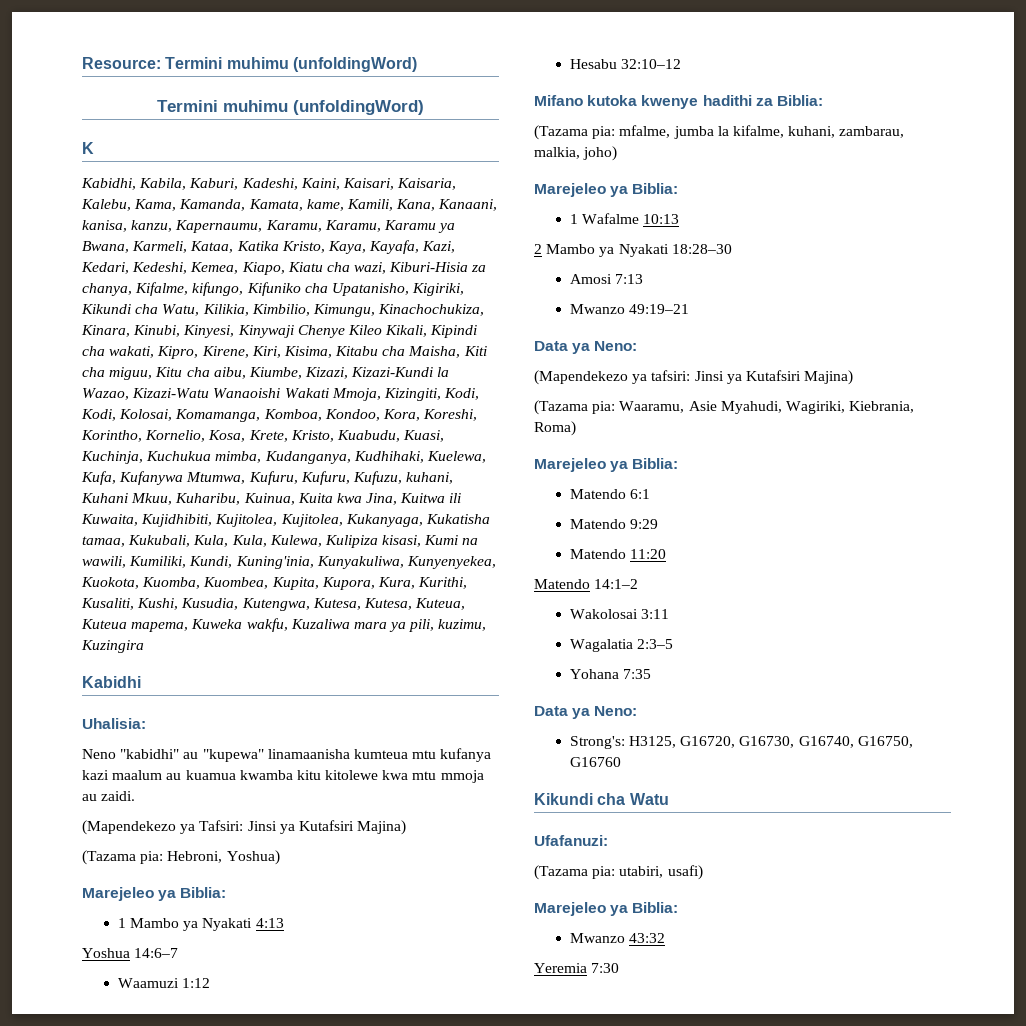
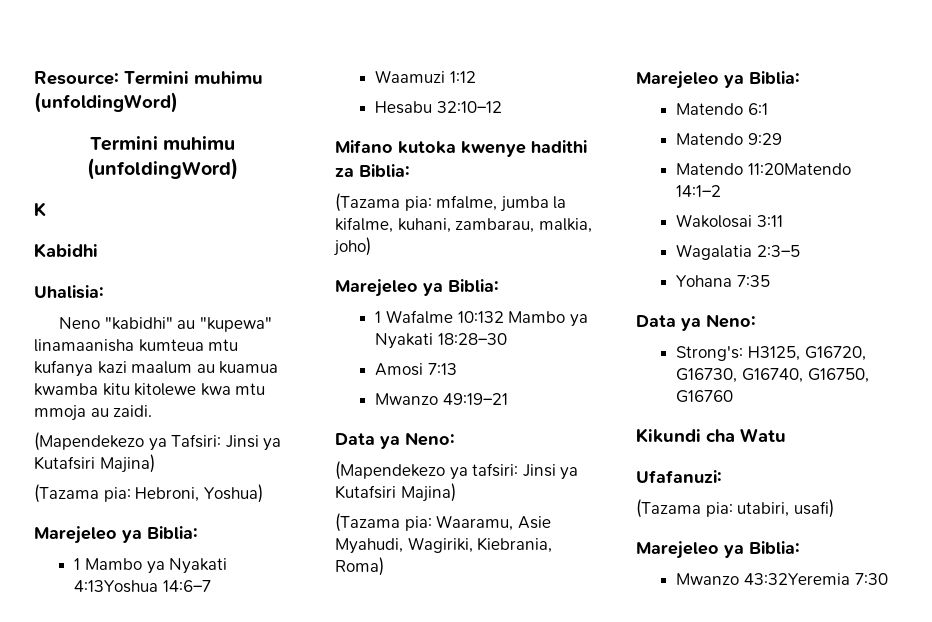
[81,178,457,190] [81,199,498,211] [82,220,456,233] [82,240,456,254] [81,262,487,275] [82,282,465,296] [81,304,485,317] [81,325,478,338] [82,346,487,359] [82,367,450,380] [82,388,480,401] [81,409,478,422] [81,430,445,442] [81,451,486,464] [81,471,454,485] [81,493,462,505] [81,514,490,527] [82,535,479,548] [82,556,496,569] [81,577,468,590] [81,598,466,611] [81,618,487,632] [81,640,144,653] // Kabidhi, Kabila, Kaburi, Kadeshi, Kaini, Kaisari, Kaisaria, Kalebu, Kama, Kamanda, Kamata, kame, Kamili, Kana, Kanaani, kanisa, kanzu, Kapernaumu, Karamu, Karamu, Karamu ya Bwana, Karmeli, Kataa, Katika Kristo, Kaya, Kayafa, Kazi, Kedari, Kedeshi, Kemea, Kiapo, Kiatu cha wazi, Kiburi-Hisia za chanya, Kifalme, kifungo, Kifuniko cha Upatanisho, Kigiriki, Kikundi cha Watu, Kilikia, Kimbilio, Kimungu, Kinachochukiza, Kinara, Kinubi, Kinyesi, Kinywaji Chenye Kileo Kikali, Kipindi cha wakati, Kipro, Kirene, Kiri, Kisima, Kitabu cha Maisha, Kiti cha miguu, Kitu cha aibu, Kiumbe, Kizazi, Kizazi-Kundi la Wazao, Kizazi-Watu Wanaoishi Wakati Mmoja, Kizingiti, Kodi, Kodi, Kolosai, Komamanga, Komboa, Kondoo, Kora, Koreshi, Korintho, Kornelio, Kosa, Krete, Kristo, Kuabudu, Kuasi, Kuchinja, Kuchukua mimba, Kudanganya, Kudhihaki, Kuelewa, Kufa, Kufanywa Mtumwa, Kufuru, Kufuru, Kufuzu, kuhani, Kuhani Mkuu, Kuharibu, Kuinua, Kuita kwa Jina, Kuitwa ili Kuwaita, Kujidhibiti, Kujitolea, Kujitolea, Kukanyaga, Kukatisha tamaa, Kukubali, Kula, Kula, Kulewa, Kulipiza kisasi, Kumi na wawili, Kumiliki, Kundi, Kuning'inia, Kunyakuliwa, Kunyenyekea, Kuokota, Kuomba, Kuombea, Kupita, Kupora, Kura, Kurithi, Kusaliti, Kushi, Kusudia, Kutengwa, Kutesa, Kutesa, Kuteua, Kuteua mapema, Kuweka wakfu, Kuzaliwa mara ya pili, kuzimu, Kuzingira -> (46, 209) none
[255,918,284,928] [82,948,130,958] 4:13 // Yoshua -> [74,580,159,593] 4:13Yoshua
[643,214,680,224] [534,244,542,254] 10:13 // 2 -> [457,311,504,323] 10:132
[630,549,667,559] [534,579,590,589] 11:20 // Matendo -> [747,163,851,175] 11:20Matendo
[629,933,666,943] [534,963,587,973] 43:32 // Yeremia -> [743,573,850,585] 43:32Yeremia

